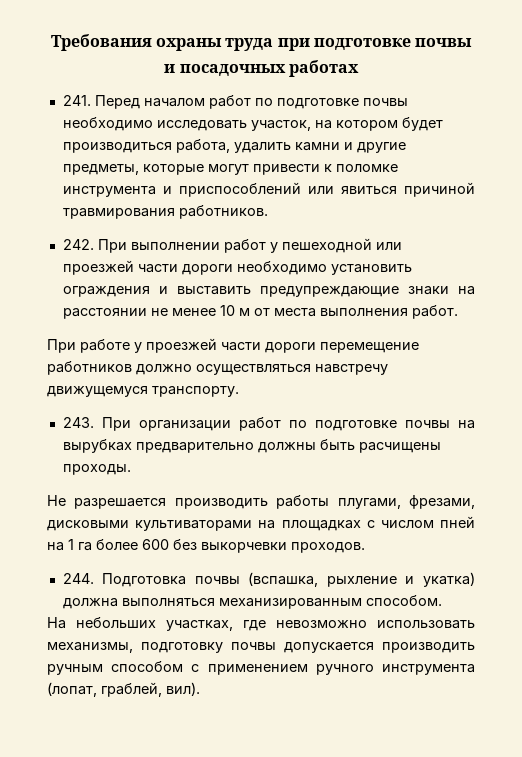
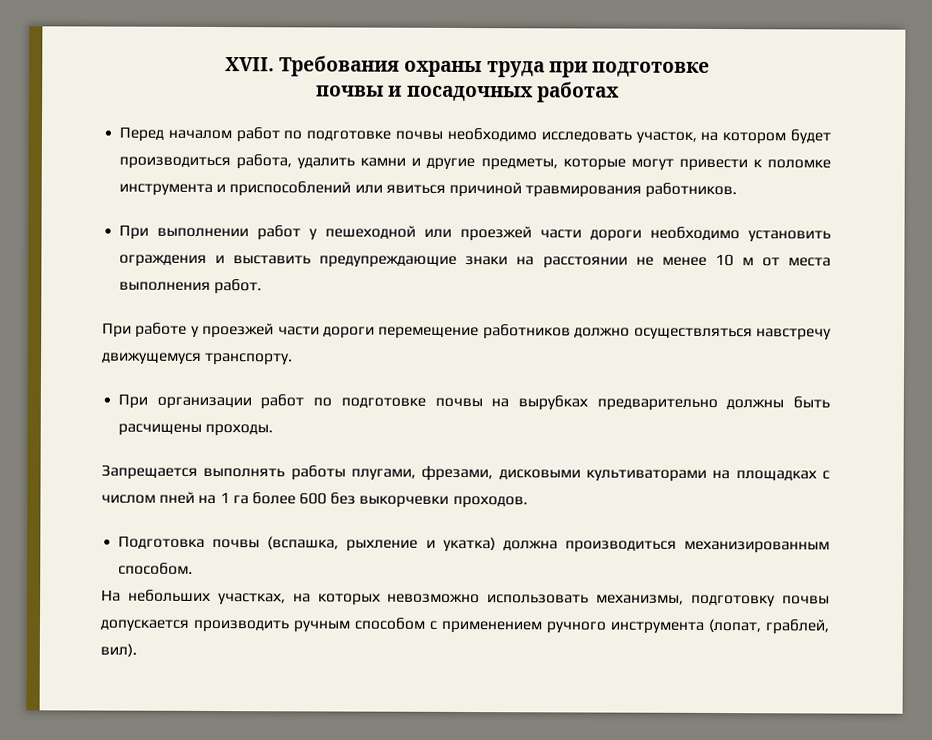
(50, 42) none -> [225,57,276,72] XVII.
[415,38,473,47] почвы // -> [316,85,385,97] // почвы
[62,95,91,106] 241. -> (620, 92) none
[62,239,94,250] 242. -> (738, 190) none
[62,417,94,428] 243. -> (294, 359) none
[47,495,268,509] Не разрешается производить -> [101,464,286,480] Запрещается выполнять
[62,573,94,584] 244. -> (528, 502) none
[121,598,215,606] выполняться -> [564,540,677,553] производиться
[243,620,266,631] где -> [292,593,381,606] на которых

